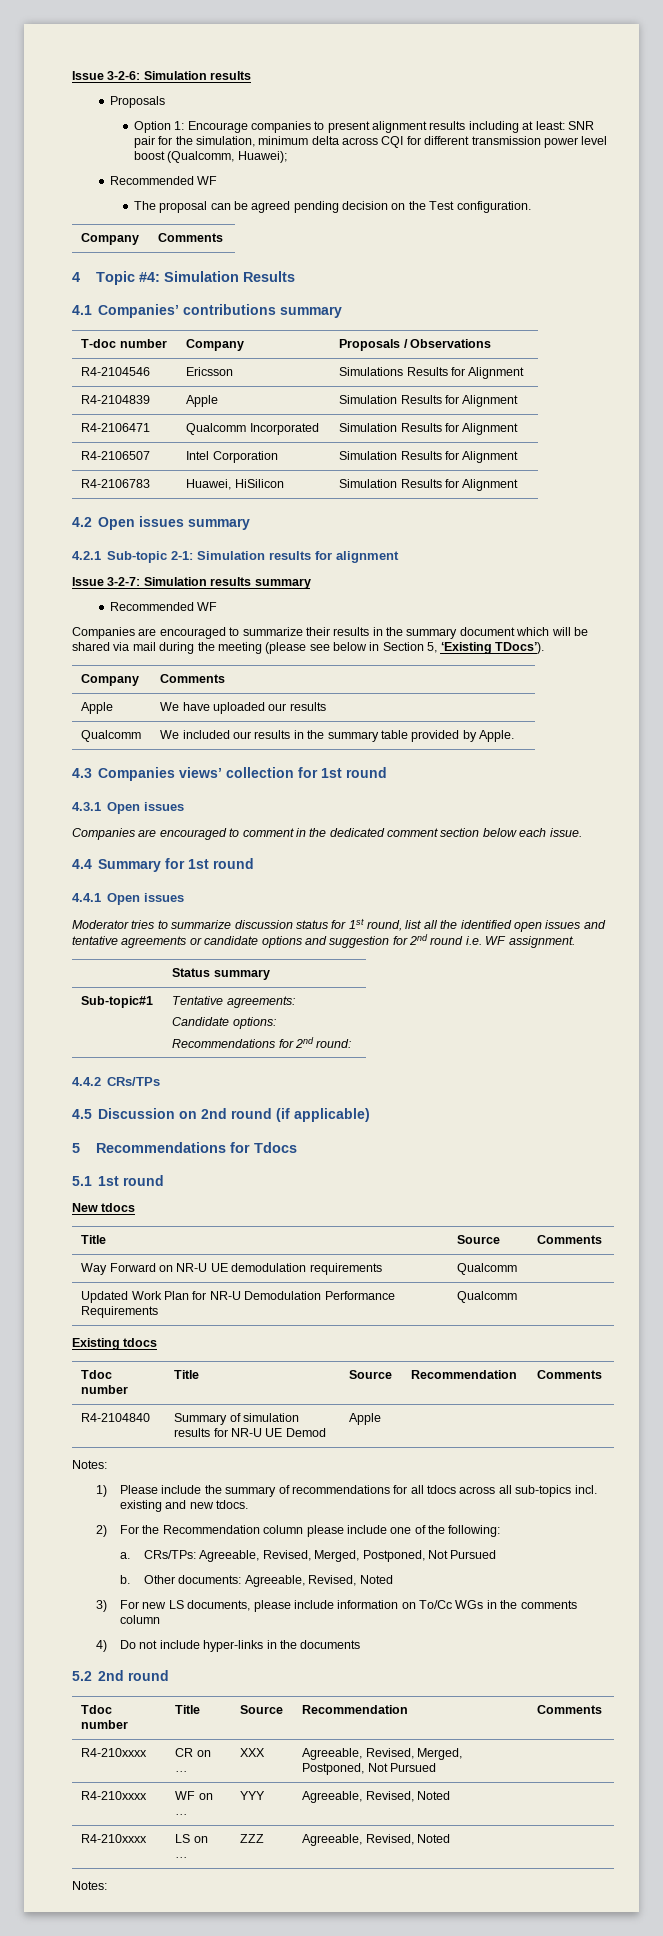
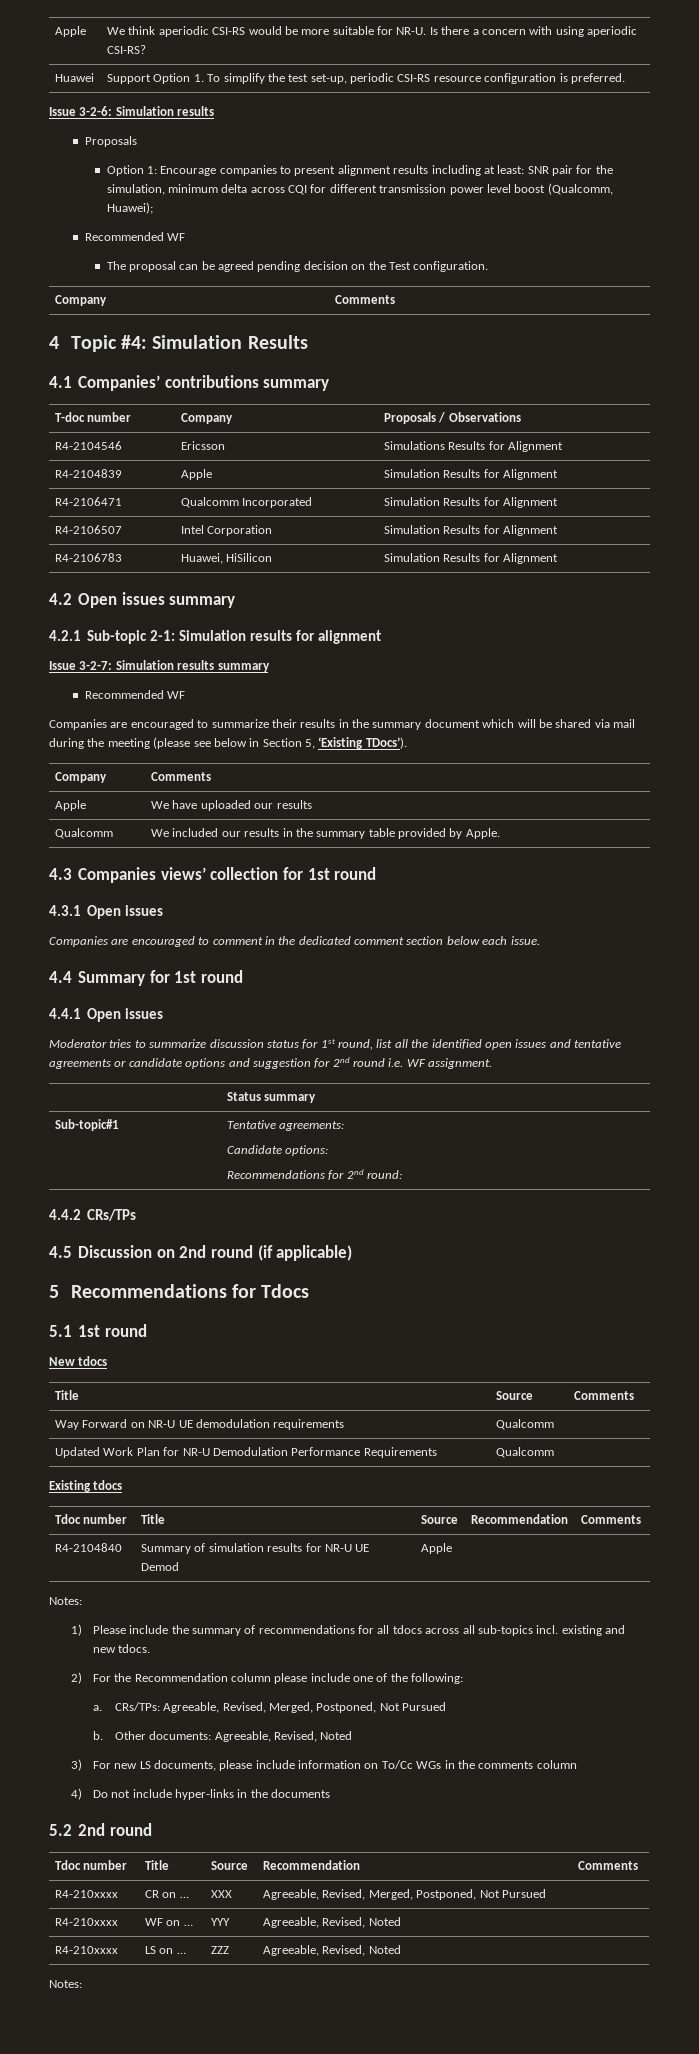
(72, 75) none -> [55,26,87,37] [107,26,638,37] [107,45,147,54] [55,73,95,82] [107,73,625,84] Apple | We think aperiodic CSI-RS would be more suitable for NR-U. Is there a concern with using aperiodic CSI-RS? // Huawei | Support Option 1. To simplify the test set-up, periodic CSI-RS resource configuration is preferred. //

